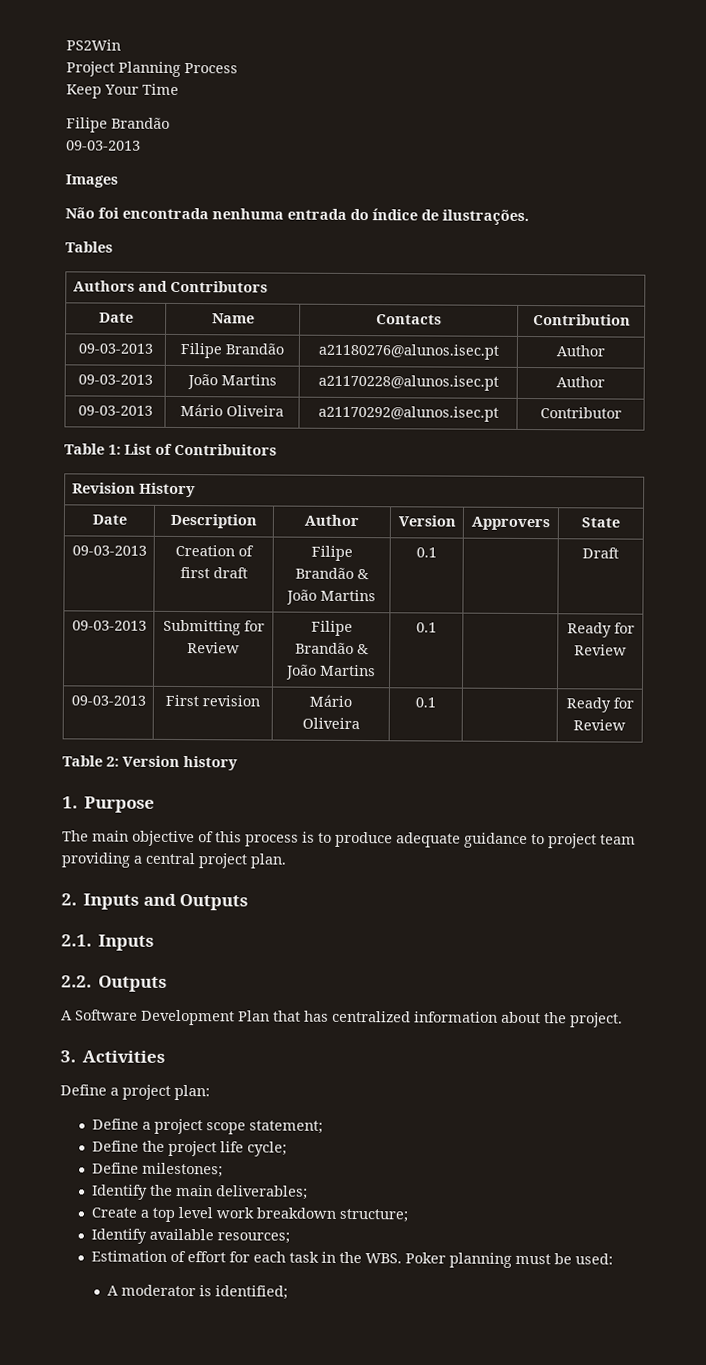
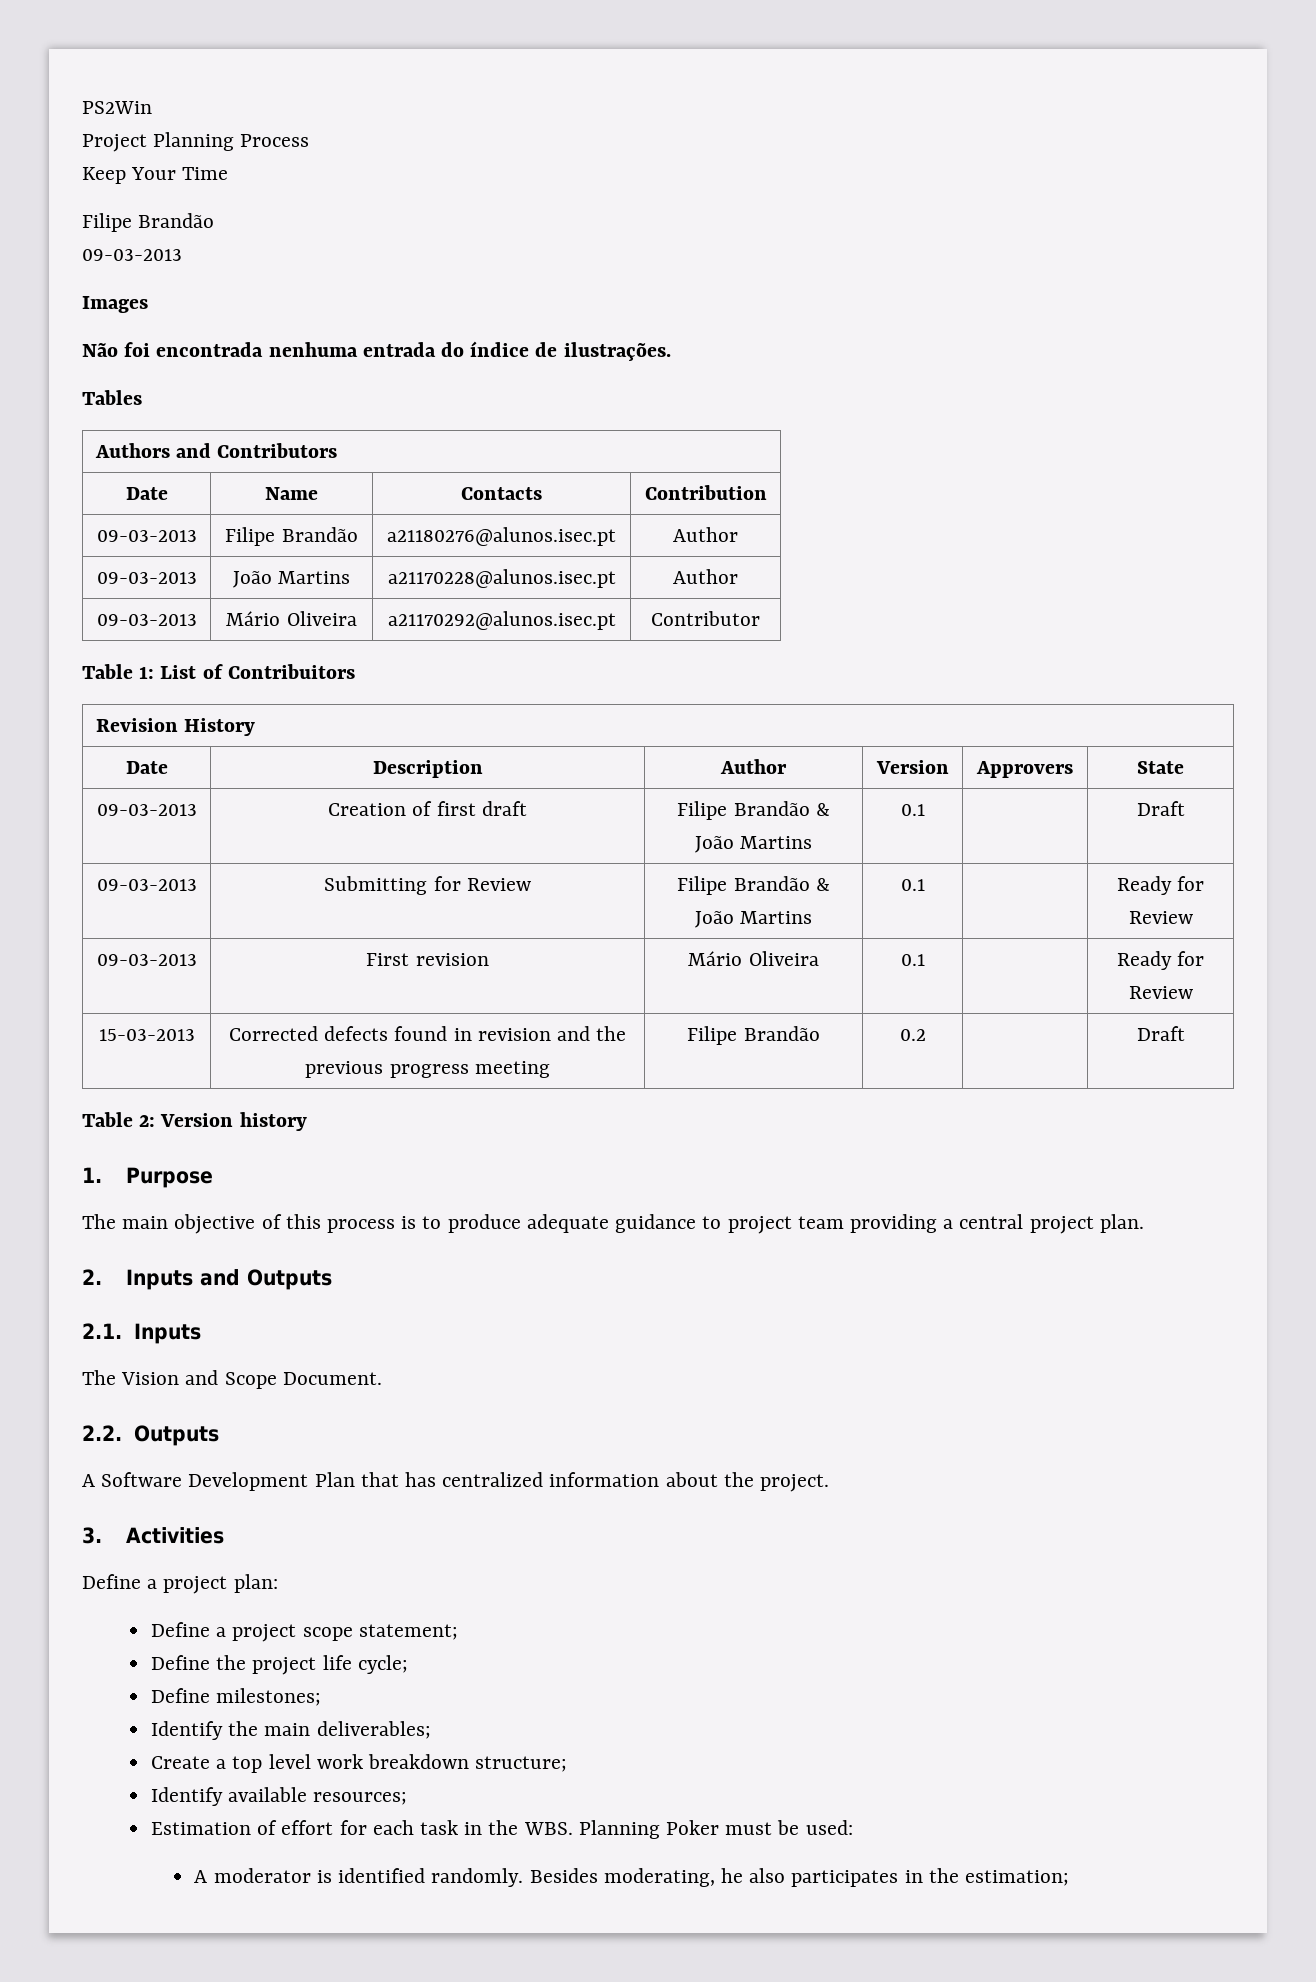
(626, 725) none -> [98,1029,195,1041] [228,1026,627,1041] [305,1061,550,1078] [687,1026,820,1045] [899,1029,926,1041] [1136,1026,1185,1041] // 15-03-2013 | Corrected defects found in revision and the previous progress meeting | Filipe Brandão | 0.2 | | Draft
(155, 942) none -> [82,1370,382,1389] // The Vision and Scope Document.
[405,1252,513,1268] Poker planning -> [578,1820,719,1839] Planning Poker
[215,1285,289,1300] identified; -> [338,1868,1069,1887] identified randomly. Besides moderating, he also participates in the estimation;

